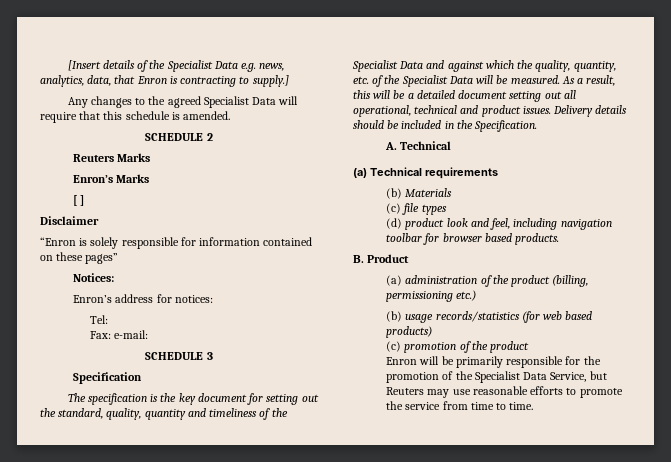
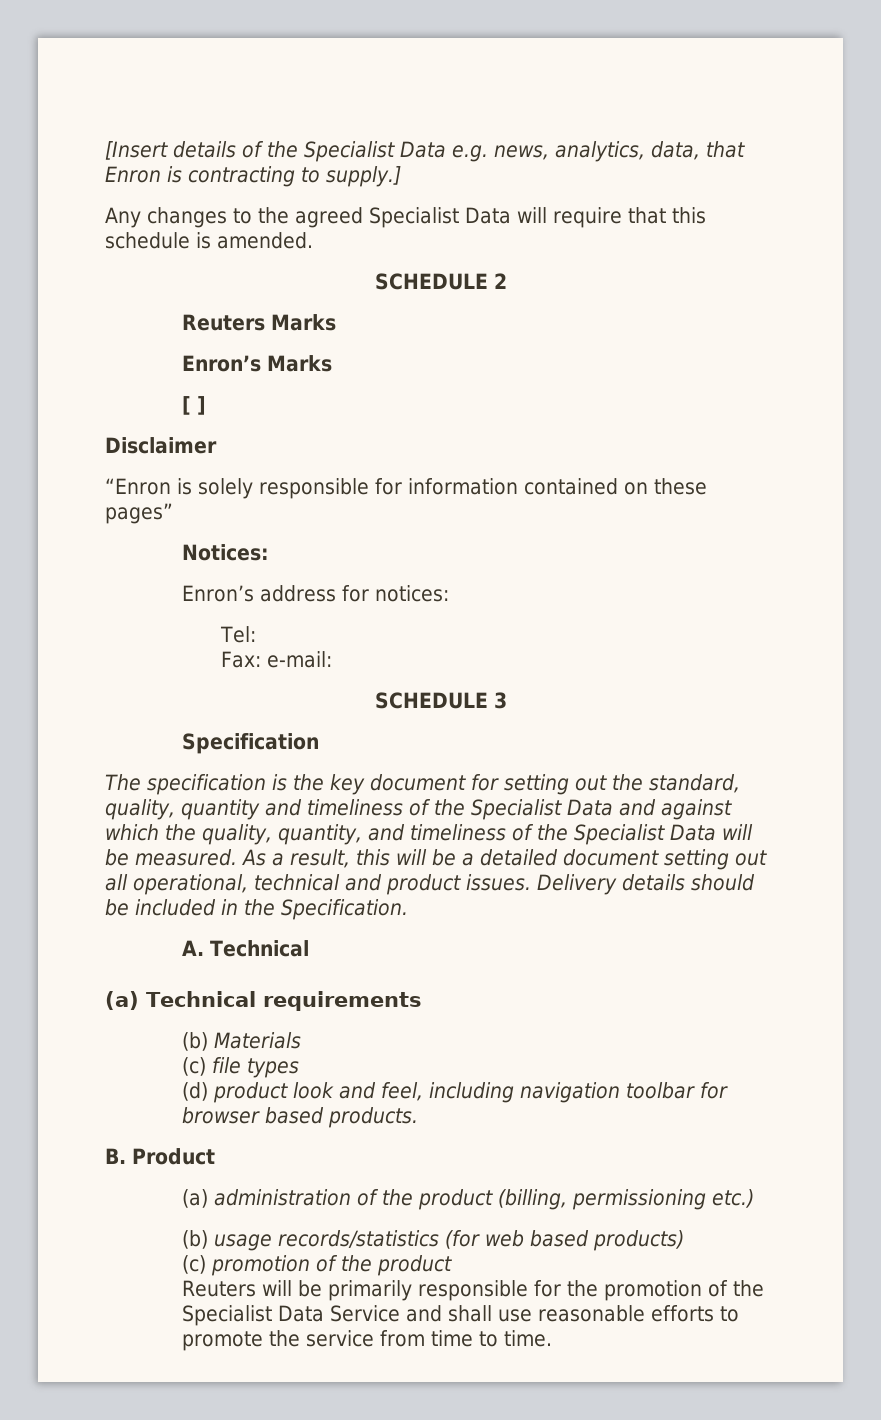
[353,76,369,84] etc. -> [367,824,506,841] and timeliness
[386,357,418,365] Enron -> [182,1280,257,1297] Reuters
[550,371,607,382] [386,387,450,398] Service, but Reuters may -> [330,1305,493,1322] Service and shall

